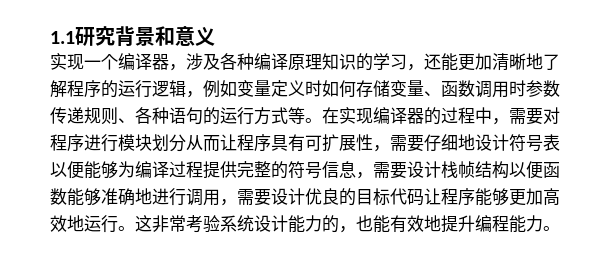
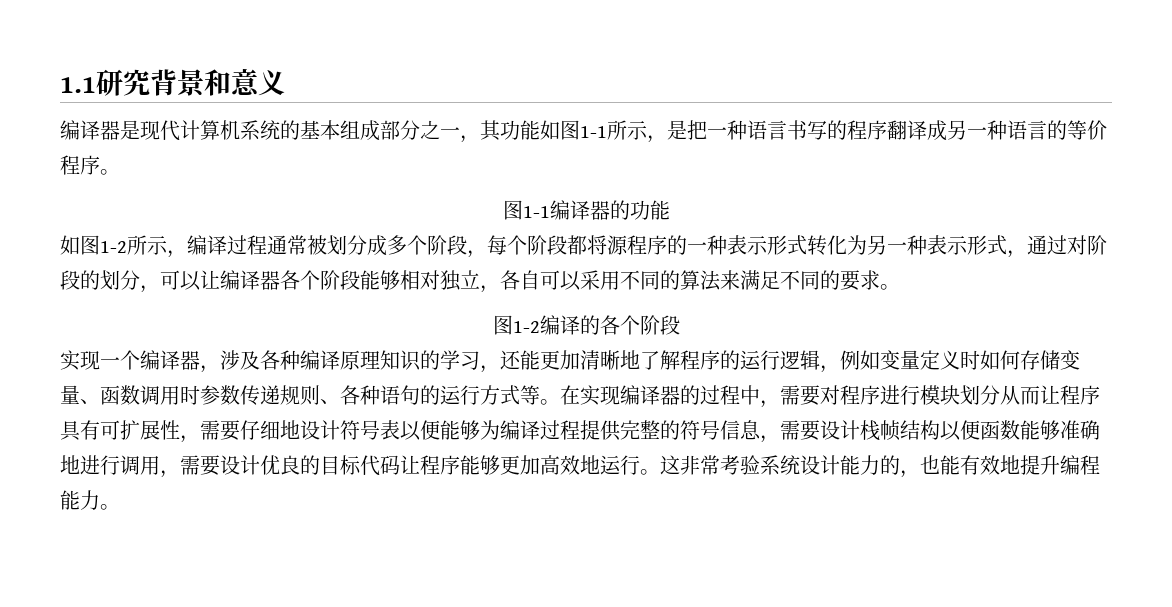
(215, 36) none -> [60,120,1107,143] [60,155,120,175] [502,200,670,220] [60,235,1107,258] [60,270,900,293] [492,315,680,335] // 编译器是现代计算机系统的基本组成部分之一，其功能如图1-1所示，是把一种语言书写的程序翻译成另一种语言的等价程序。 // 图1-1编译器的功能 // 如图1-2所示，编译过程通常被划分成多个阶段，每个阶段都将源程序的一种表示形式转化为另一种表示形式，通过对阶段的划分，可以让编译器各个阶段能够相对独立，各自可以采用不同的算法来满足不同的要求。 // 图1-2编译的各个阶段

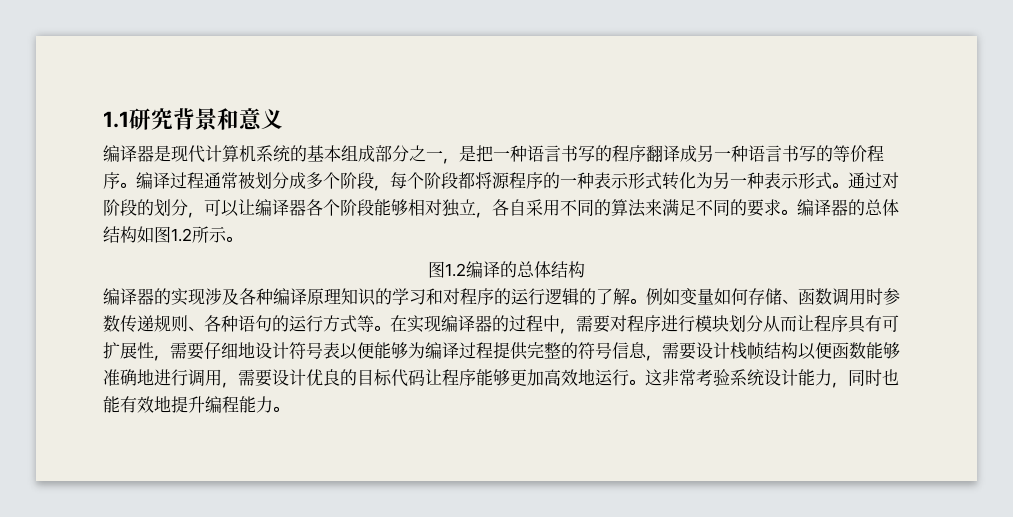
[480,120,667,143] 其功能如图1-1所示， -> (459, 161) none
(1047, 130) none -> [782,145,816,162] 书写
[502,200,670,220] [60,235,187,258] // 图1-1编译器的功能 // 如图1-2所示， -> (136, 185) none
[1007,250,1027,258] ， -> [832,182,848,188] 。
[540,270,581,291] 可以 -> (526, 207) none
[492,315,680,335] [60,350,220,373] // 图1-2编译的各个阶段 // 实现一个编译器， -> [797,199,899,216] [103,226,242,243] [428,261,585,278] [103,288,205,306] 编译器的总体结构如图1.2所示。 // 图1.2编译的总体结构 // 编译器的实现
[480,350,680,373] ，还能更加清晰地了解 -> [426,288,460,305] 和对
[820,365,840,373] ， -> [579,288,646,305] 的了解。
[920,350,980,370] 定义时 -> (714, 296) none
[1060,350,1080,370] [60,385,80,404] 变量 -> (782, 296) none
[880,455,920,478] 的， -> [832,369,882,388] ，同时

